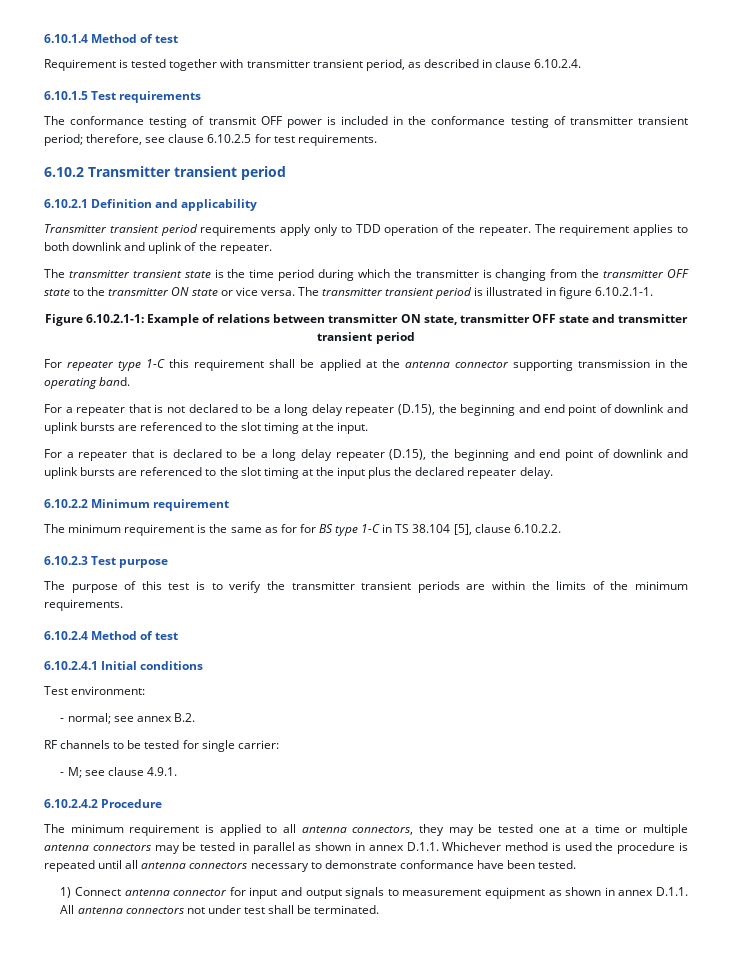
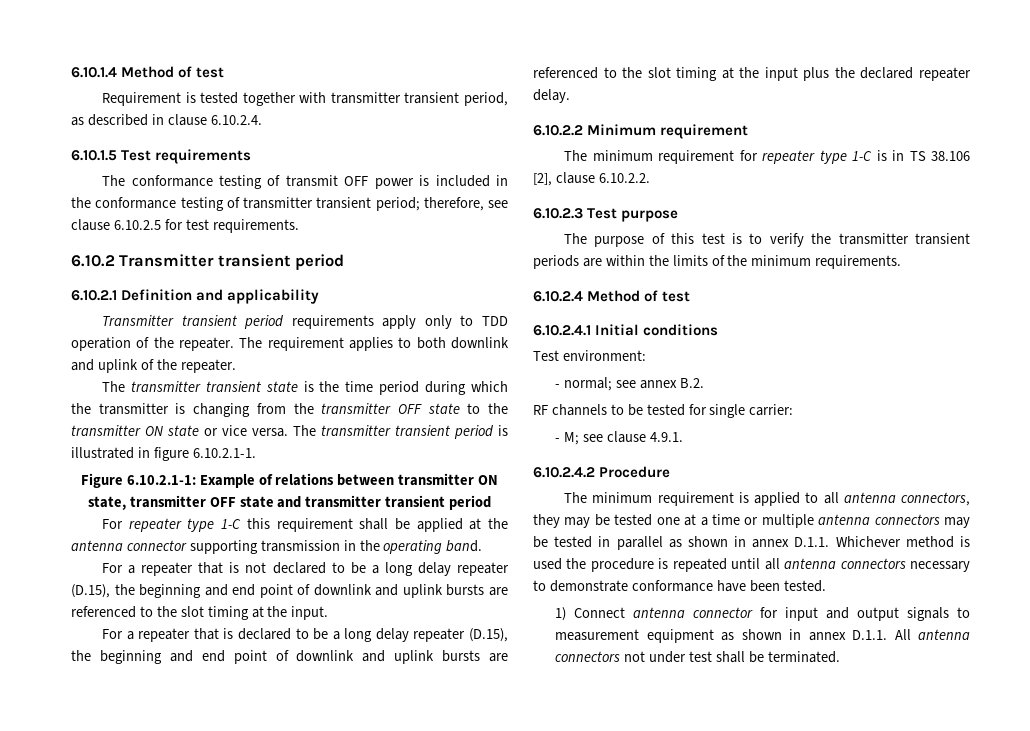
[197,524,381,536] is the same as for for BS type 1-C -> [739,150,887,164] for repeater type 1-C is
[412,524,472,535] 38.104 [5], -> [931,151,971,161] [533,173,552,186] 38.106 [2],

